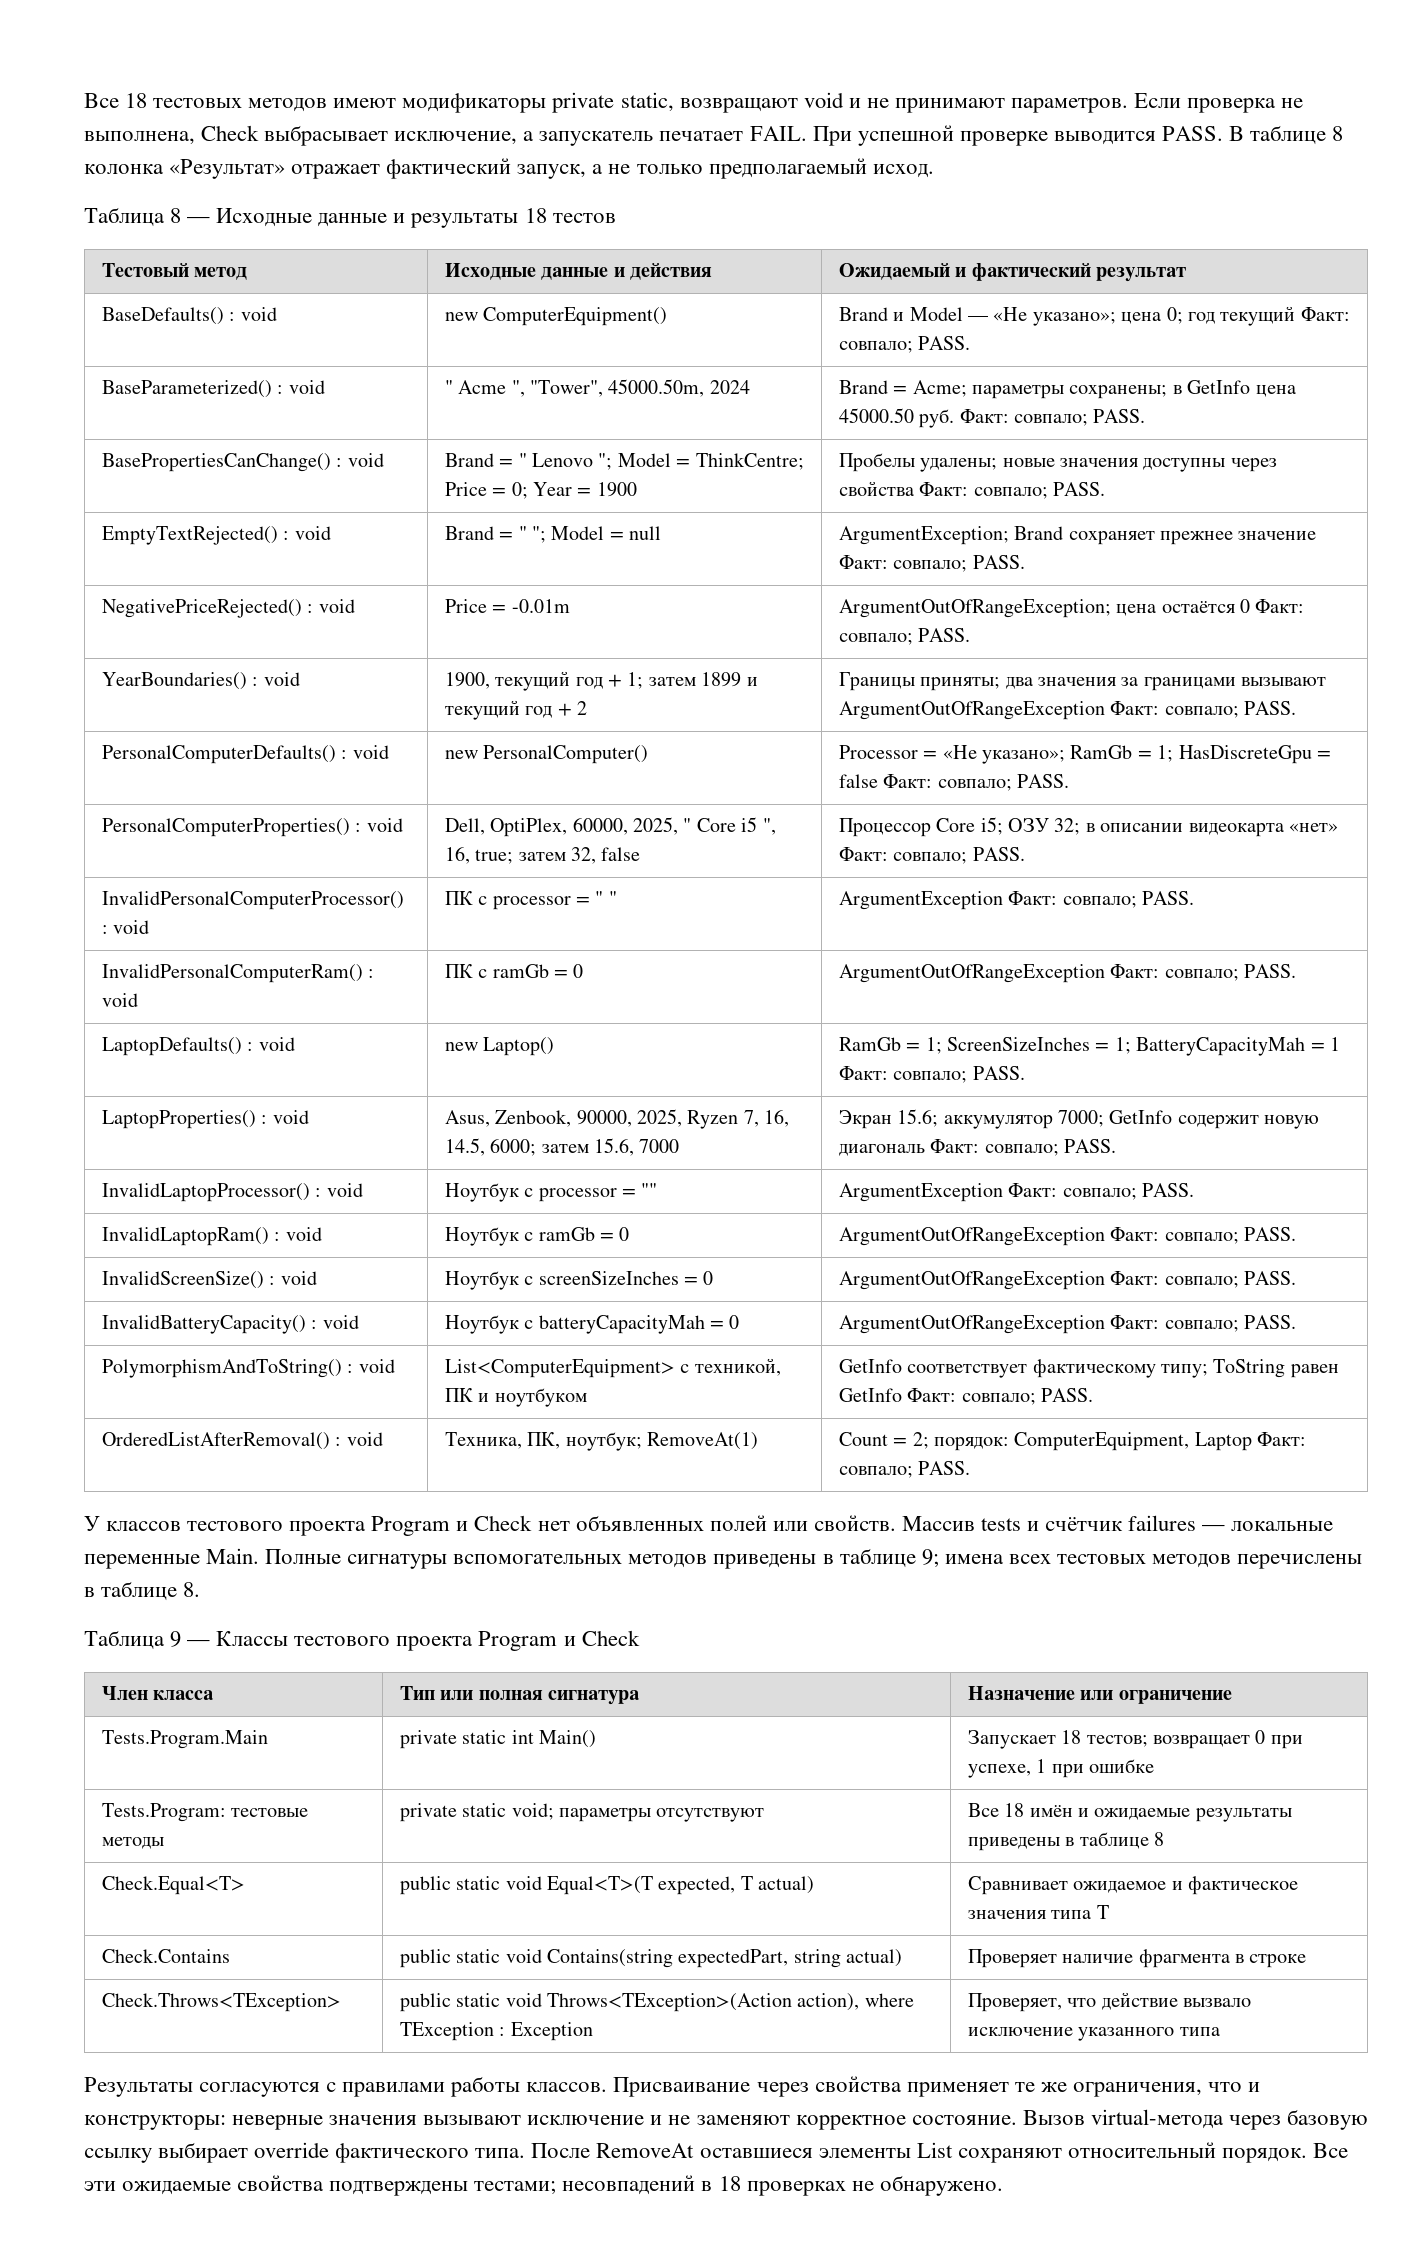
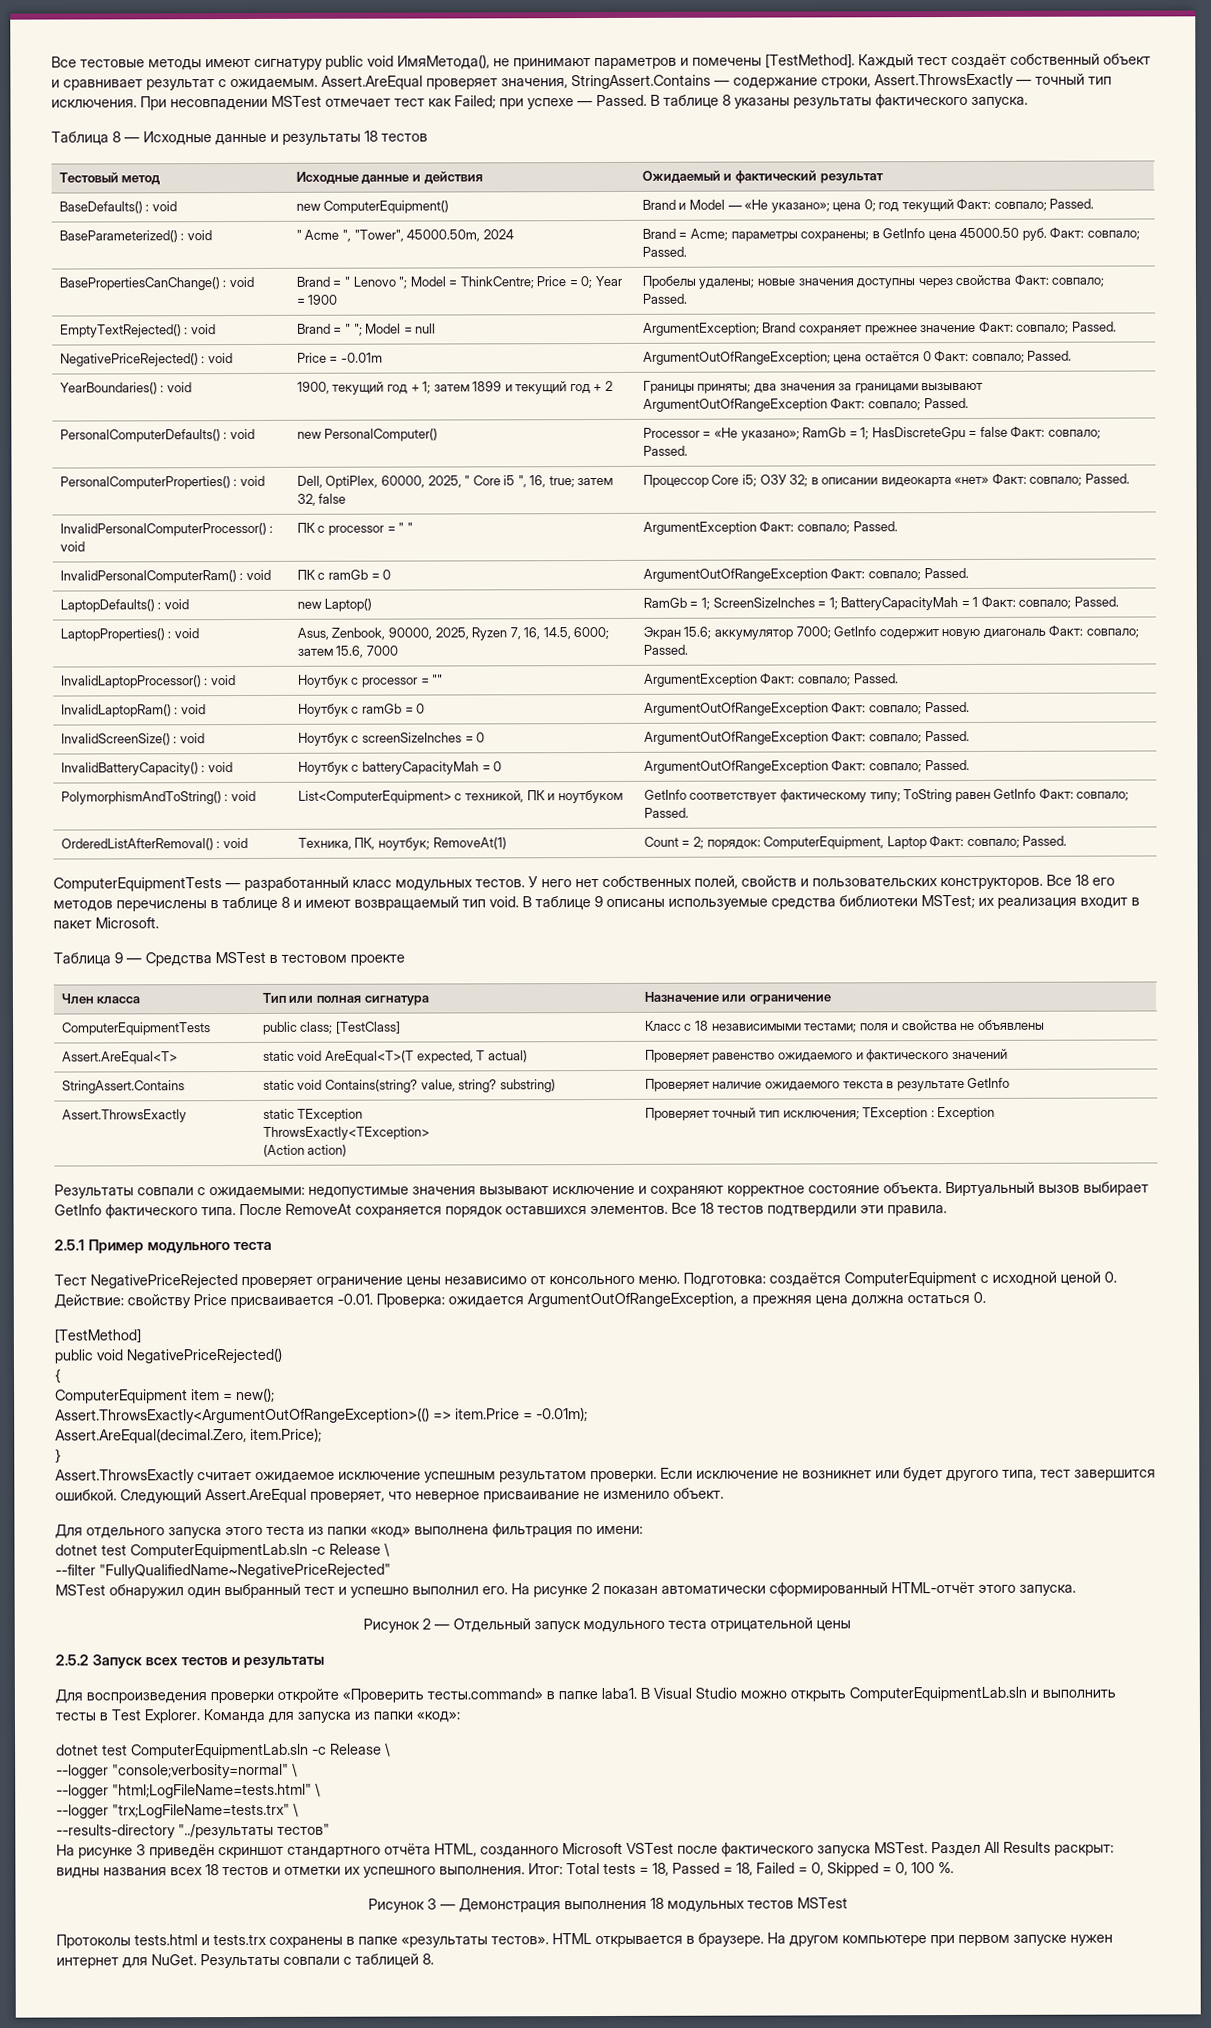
[84,92,1304,113] [84,125,1344,146] [84,158,934,179] Все 18 тестовых методов имеют модификаторы private static, возвращают void и не принимают параметров. Если проверка не выполнена, Check выбрасывает исключение, а запускатель печатает FAIL. При успешной проверке выводится PASS. В таблице 8 колонка «Результат» отражает фактический запуск, а не только предполагаемый исход. -> [51,53,1151,71] [51,73,1112,91] [51,93,1028,111] Все тестовые методы имеют сигнатуру public void ИмяМетода(), не принимают параметров и помечены [TestMethod]. Каждый тест создаёт собственный объект и сравнивает результат с ожидаемым. Assert.AreEqual проверяет значения, StringAssert.Contains — содержание строки, Assert.ThrowsExactly — точный тип исключения. При несовпадении MSTest отмечает тест как Failed; при успехе — Passed. В таблице 8 указаны результаты фактического запуска.
[918,336,971,350] PASS. -> [1049,198,1095,209] Passed.
[1093,409,1146,423] PASS. -> [641,246,687,257] Passed.
[1053,482,1106,496] PASS. -> [641,293,688,304] Passed.
[972,555,1025,569] PASS. -> [1071,321,1117,332] Passed.
[918,628,971,642] PASS. -> [1027,350,1073,361] Passed.
[1244,701,1297,715] PASS. -> [923,397,969,409] Passed.
[1017,774,1070,788] PASS. -> [642,445,688,456] Passed.
[972,847,1025,861] PASS. -> [1084,473,1130,484] Passed.
[1142,891,1195,905] PASS. -> [852,521,898,532] Passed.
[1244,964,1297,978] PASS. -> [923,567,969,579] Passed.
[972,1066,1025,1080] PASS. -> [1073,596,1119,607] Passed.
[1064,1139,1117,1153] PASS. -> [642,644,688,655] Passed.
[1142,1183,1195,1197] PASS. -> [853,673,899,684] Passed.
[1244,1227,1297,1241] PASS. -> [924,701,970,713] Passed.
[1244,1271,1297,1285] PASS. -> [924,730,970,742] Passed.
[1244,1315,1297,1329] PASS. -> [924,759,970,771] Passed.
[1041,1388,1094,1402] PASS. -> [643,807,689,818] Passed.
[918,1461,971,1475] [84,1515,1334,1536] [84,1548,1363,1569] [84,1581,201,1601] [84,1630,640,1651] PASS. // У классов тестового проекта Program и Check нет объявленных полей или свойств. Массив tests и счётчик failures — локальные переменные Main. Полные сигнатуры вспомогательных методов приведены в таблице 9; имена всех тестовых методов перечислены в таблице 8. // Таблица 9 — Классы тестового проекта Program и Check -> [1022,835,1068,846] [53,874,1115,892] [53,894,1140,912] [53,917,159,929] [53,951,405,967] Passed. // ComputerEquipmentTests — разработанный класс модульных тестов. У него нет собственных полей, свойств и пользовательских конструкторов. Все 18 его методов перечислены в таблице 8 и имеют возвращаемый тип void. В таблице 9 описаны используемые средства библиотеки MSTest; их реализация входит в пакет Microsoft. // Таблица 9 — Средства MSTest в тестовом проекте
[101,1730,268,1749] [399,1730,597,1749] [967,1730,1303,1749] [967,1759,1155,1778] [101,1803,309,1822] [101,1837,164,1849] [399,1803,765,1822] [967,1803,1292,1822] [967,1832,1165,1851] [101,1876,245,1895] [399,1876,654,1895] Tests.Program.Main | private static int Main() | Запускает 18 тестов; возвращает 0 при успехе, 1 при ошибке // Tests.Program: тестовые методы | private static void; параметры отсутствуют | Все 18 имён и ожидаемые результаты приведены в таблице 8 // Check.Equal<T> | public static void Equal<T>(T -> [61,1022,211,1036] [262,1021,401,1035] [644,1019,1045,1033] [61,1051,178,1065] [262,1050,414,1064] ComputerEquipmentTests | public class; [TestClass] | Класс с 18 независимыми тестами; поля и свойства не объявлены // Assert.AreEqual<T> | static void AreEqual<T>(T
[967,1876,1299,1895] [967,1905,1109,1919] [101,1949,230,1963] [399,1949,903,1968] [967,1949,1307,1968] [101,1993,341,2012] [399,1993,914,2012] [399,2022,593,2041] [967,1992,1252,2012] [967,2027,1220,2041] [84,2076,1261,2097] [84,2109,1368,2130] [84,2142,1348,2163] [84,2175,1003,2196] Сравнивает ожидаемое и фактическое значения типа T // Check.Contains | public static void Contains(string expectedPart, string actual) | Проверяет наличие фрагмента в строке // Check.Throws<TException> | public static void Throws<TException>(Action action), where TException : Exception | Проверяет, что действие вызвало исключение указанного типа // Результаты согласуются с правилами работы классов. Присваивание через свойства применяет те же ограничения, что и конструкторы: неверные значения вызывают исключение и не заменяют корректное состояние. Вызов virtual-метода через базовую ссылку выбирает override фактического типа. После RemoveAt оставшиеся элементы List сохраняют относительный порядок. Все эти ожидаемые свойства подтверждены тестами; несовпадений в 18 проверках не обнаружено. -> [644,1048,1008,1063] [61,1080,185,1094] [262,1079,556,1093] [644,1077,1011,1092] [61,1109,187,1123] [262,1108,364,1122] [262,1126,430,1140] [262,1144,348,1157] [644,1106,996,1121] [54,1181,1149,1199] [54,1202,947,1219] [54,1239,272,1254] [54,1271,1117,1289] [54,1291,986,1309] [54,1328,141,1344] [54,1347,282,1364] [54,1368,62,1384] [55,1387,275,1404] [55,1407,588,1424] [55,1427,322,1444] [55,1448,62,1464] [55,1467,1156,1484] [55,1487,724,1504] [55,1523,643,1539] [55,1543,390,1559] [55,1563,391,1579] [55,1581,1076,1599] [363,1617,851,1633] [55,1654,324,1669] [55,1686,1116,1704] [55,1708,460,1724] [56,1743,391,1759] [56,1763,298,1779] [56,1783,321,1799] [56,1803,299,1819] [56,1823,330,1839] [56,1841,1114,1859] [56,1862,954,1879] [368,1897,848,1913] [56,1932,1113,1949] [56,1953,434,1969] Проверяет равенство ожидаемого и фактического значений // StringAssert.Contains | static void Contains(string? value, string? substring) | Проверяет наличие ожидаемого текста в результате GetInfo // Assert.ThrowsExactly | static TException // ThrowsExactly<TException> // (Action action) | Проверяет точный тип исключения; TException : Exception // Результаты совпали с ожидаемыми: недопустимые значения вызывают исключение и сохраняют корректное состояние объекта. Виртуальный вызов выбирает GetInfo фактического типа. После RemoveAt сохраняется порядок оставшихся элементов. Все 18 тестов подтвердили эти правила. // 2.5.1 Пример модульного теста // Тест NegativePriceRejected проверяет ограничение цены независимо от консольного меню. Подготовка: создаётся ComputerEquipment с исходной ценой 0. Действие: свойству Price присваивается -0.01. Проверка: ожидается ArgumentOutOfRangeException, а прежняя цена должна остаться 0. // [TestMethod] // public void NegativePriceRejected() // { // ComputerEquipment item = new(); // Assert.ThrowsExactly<ArgumentOutOfRangeException>(() => item.Price = -0.01m); // Assert.AreEqual(decimal.Zero, item.Price); // } // Assert.ThrowsExactly считает ожидаемое исключение успешным результатом проверки. Если исключение не возникнет или будет другого типа, тест завершится ошибкой. Следующий Assert.AreEqual проверяет, что неверное присваивание не изменило объект. // Для отдельного запуска этого теста из папки «код» выполнена фильтрация по имени: // dotnet test ComputerEquipmentLab.sln -c Release \ // --filter "FullyQualifiedName~NegativePriceRejected" // MSTest обнаружил один выбранный тест и успешно выполнил его. На рисунке 2 показан автоматически сформированный HTML-отчёт этого запуска. // Рисунок 2 — Отдельный запуск модульного теста отрицательной цены // 2.5.2 Запуск всех тестов и результаты // Для воспроизведения проверки откройте «Проверить тесты.command» в папке laba1. В Visual Studio можно открыть ComputerEquipmentLab.sln и выполнить тесты в Test Explorer. Команда для запуска из папки «код»: // dotnet test ComputerEquipmentLab.sln -c Release \ // --logger "console;verbosity=normal" \ // --logger "html;LogFileName=tests.html" \ // --logger "trx;LogFileName=tests.trx" \ // --results-directory "../результаты тестов" // На рисунке 3 приведён скриншот стандартного отчёта HTML, созданного Microsoft VSTest после фактического запуска MSTest. Раздел All Results раскрыт: видны названия всех 18 тестов и отметки их успешного выполнения. Итог: Total tests = 18, Passed = 18, Failed = 0, Skipped = 0, 100 %. // Рисунок 3 — Демонстрация выполнения 18 модульных тестов MSTest // Протоколы tests.html и tests.trx сохранены в папке «результаты тестов». HTML открывается в браузере. На другом компьютере при первом запуске нужен интернет для NuGet. Результаты совпали с таблицей 8.

